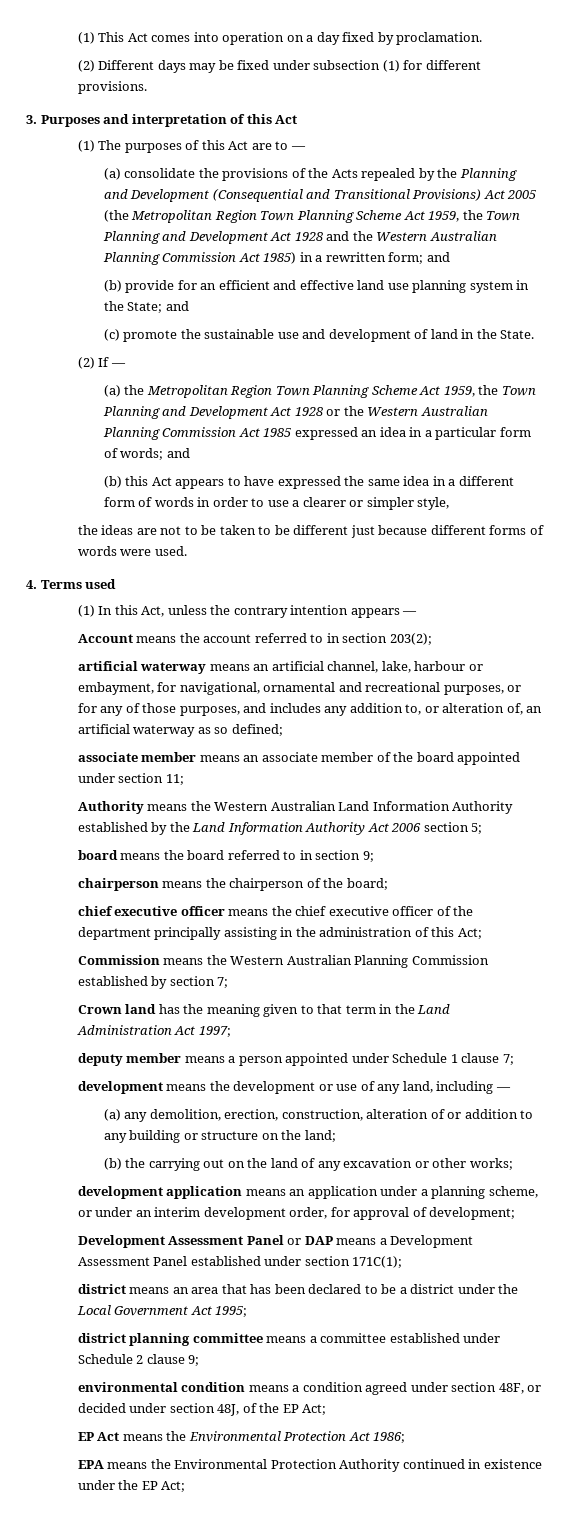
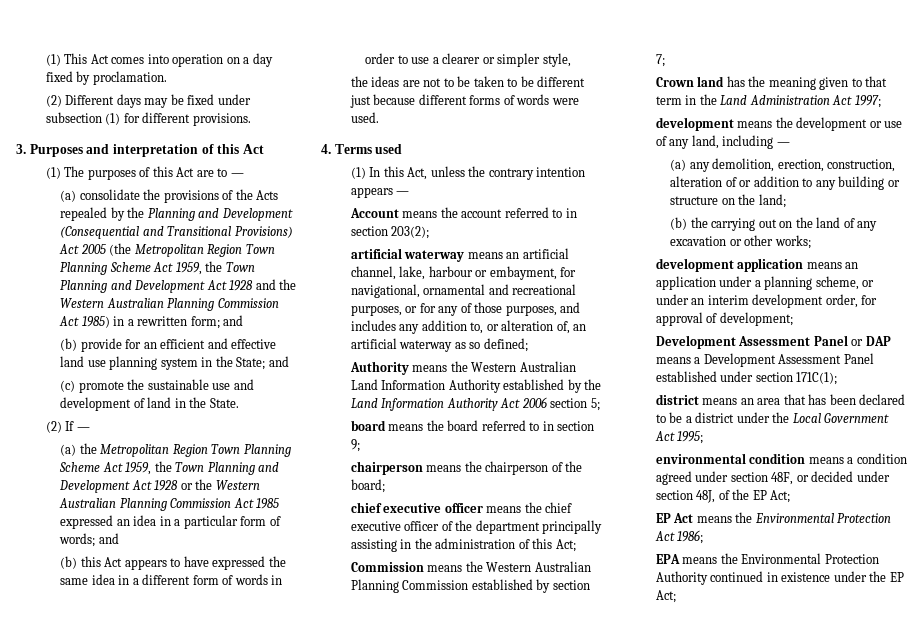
[77,752,521,765] [77,773,184,785] // associate member means an associate member of the board appointed under section 11; -> (528, 345) none
[77,1053,514,1066] // deputy member means a person appointed under Schedule 1 clause 7; -> (881, 101) none
[77,1333,501,1346] [77,1354,200,1366] // district planning committee means a committee established under Schedule 2 clause 9; -> (704, 437) none

